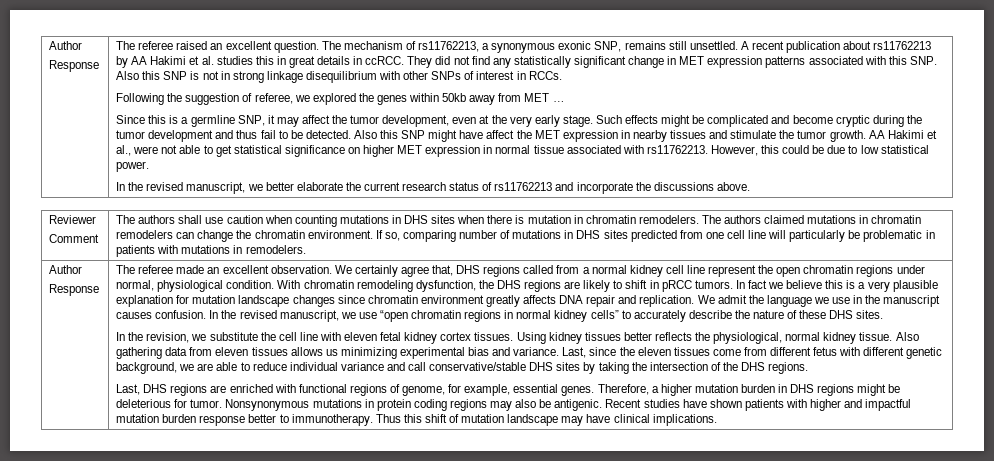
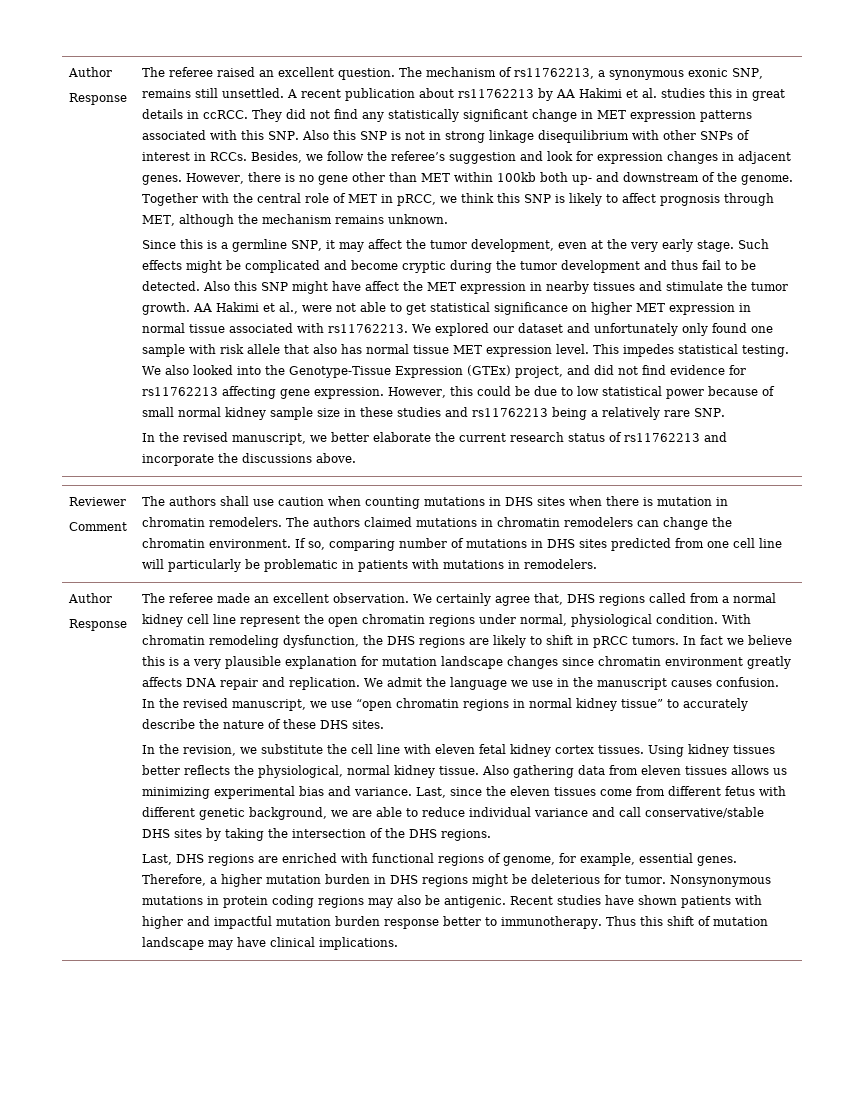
[116,93,565,105] // Following the suggestion of referee, we explored the genes within 50kb away from MET … -> [251,151,792,164] [142,172,794,185] [142,193,775,206] [142,214,449,227] Besides, we follow the referee’s suggestion and look for expression changes in adjacent genes. However, there is no gene other than MET within 100kb both up- and downstream of the genome. Together with the central role of MET in pRCC, we think this SNP is likely to affect prognosis through MET, although the mechanism remains unknown.
(708, 149) none -> [412,323,774,336] [142,344,790,357] [142,365,747,378] [142,386,385,399] We explored our dataset and unfortunately only found one sample with risk allele that also has normal tissue MET expression level. This impedes statistical testing. We also looked into the Genotype-Tissue Expression (GTEx) project, and did not find evidence for rs11762213 affecting gene expression.
[116,161,150,172] power. -> [666,386,776,399] [142,407,726,420] power because of small normal kidney sample size in these studies and rs11762213 being a relatively rare SNP.
[590,310,619,319] cells” -> [621,699,664,708] tissue”

